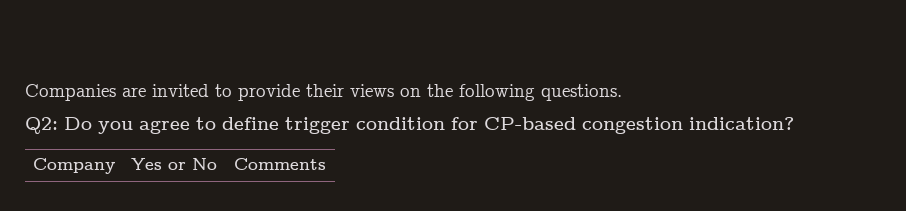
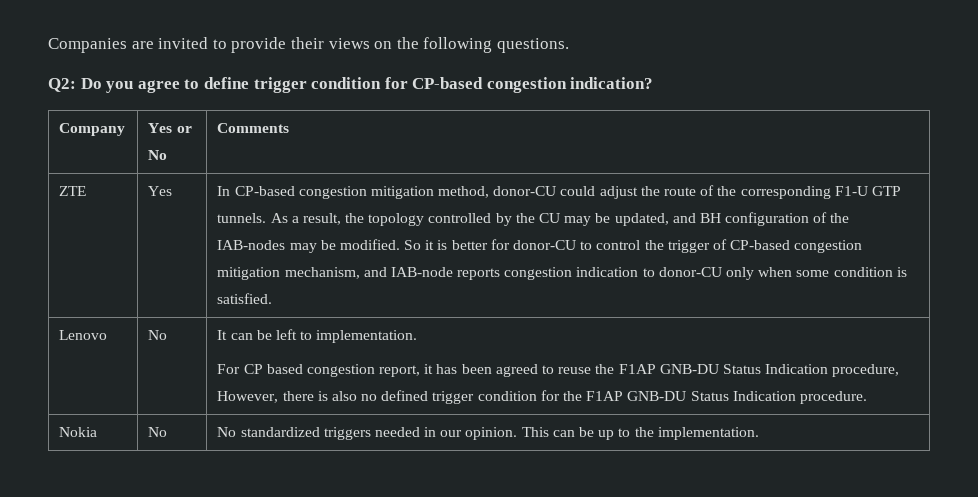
(326, 164) none -> [59,186,87,196] [148,186,173,196] [217,185,901,199] [217,212,850,226] [217,239,863,253] [217,267,907,280] [217,293,273,304] [59,330,108,340] [148,330,168,340] [217,329,418,343] [217,364,900,377] [217,390,867,404] [59,427,98,437] [148,427,168,437] [217,427,759,440] // ZTE | Yes | In CP-based congestion mitigation method, donor-CU could adjust the route of the corresponding F1-U GTP tunnels. As a result, the topology controlled by the CU may be updated, and BH configuration of the IAB-nodes may be modified. So it is better for donor-CU to control the trigger of CP-based congestion mitigation mechanism, and IAB-node reports congestion indication to donor-CU only when some condition is satisfied. // Lenovo | No | It can be left to implementation. // For CP based congestion report, it has been agreed to reuse the F1AP GNB-DU Status Indication procedure, However, there is also no defined trigger condition for the F1AP GNB-DU Status Indication procedure. // Nokia | No | No standardized triggers needed in our opinion. This can be up to the implementation.

